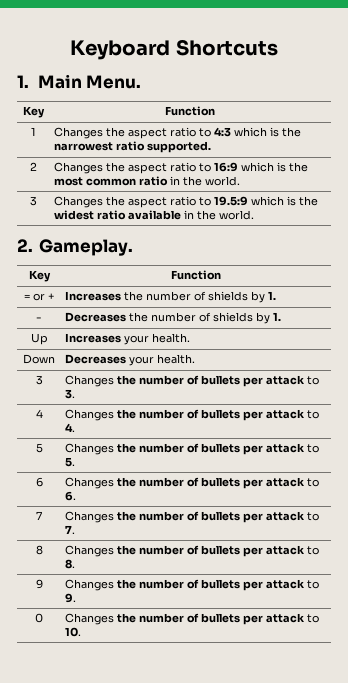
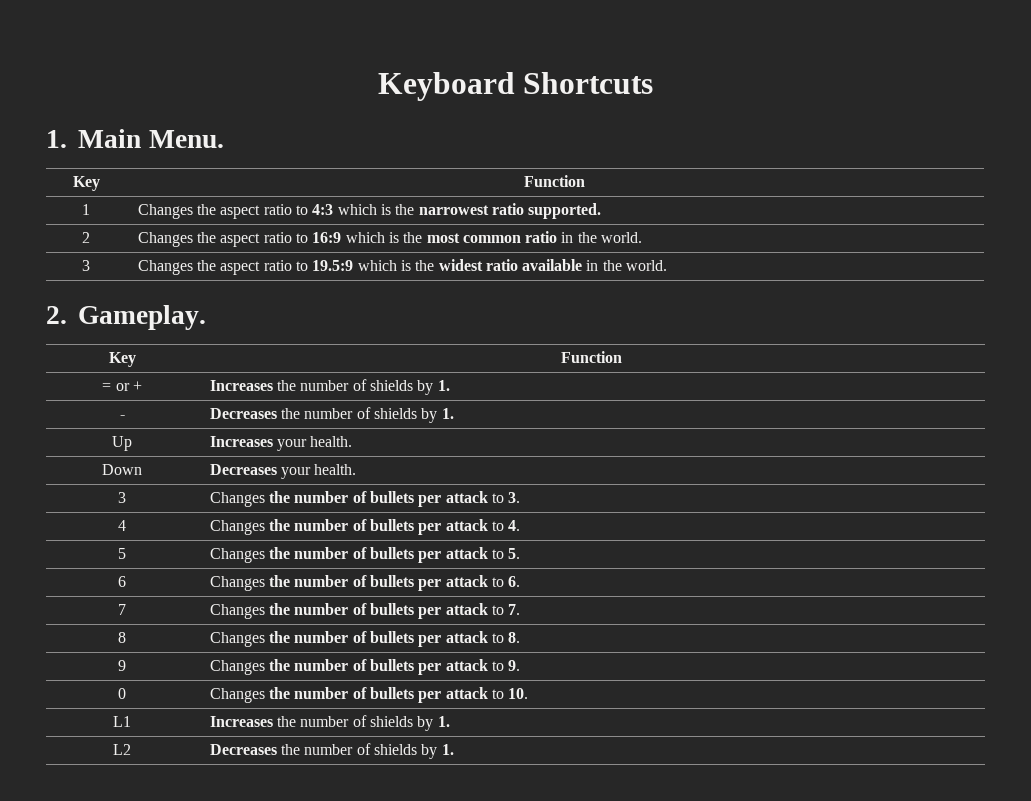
(82, 632) none -> [113,716,131,727] [209,715,450,731] [113,744,131,755] [209,743,454,759] // L1 | Increases the number of shields by 1. // L2 | Decreases the number of shields by 1.

